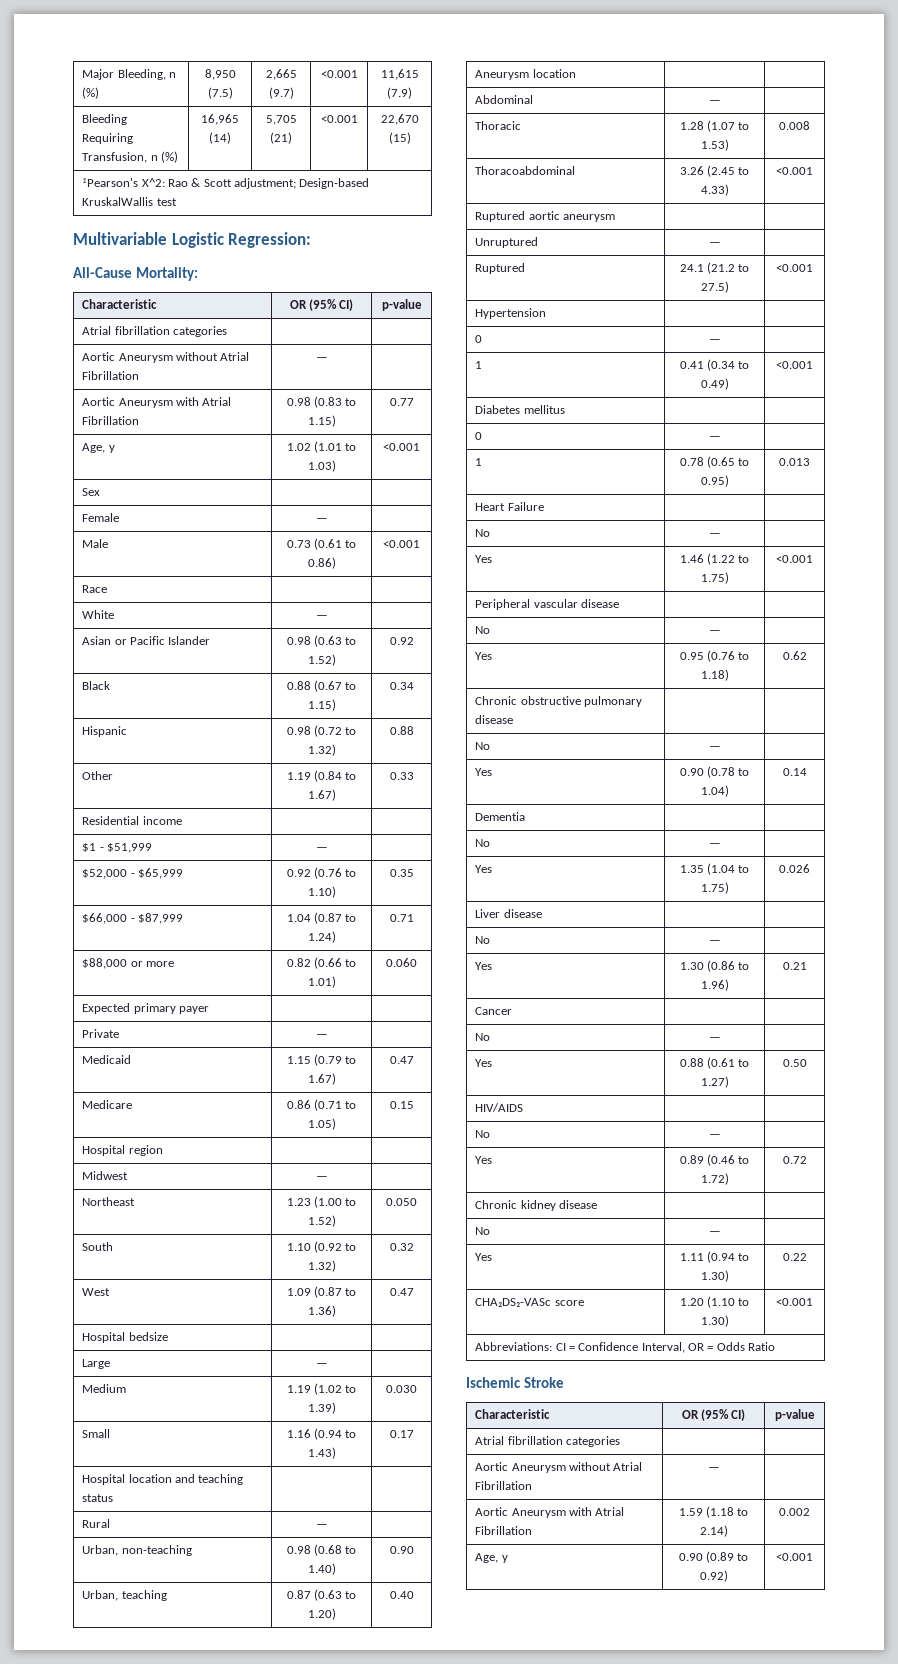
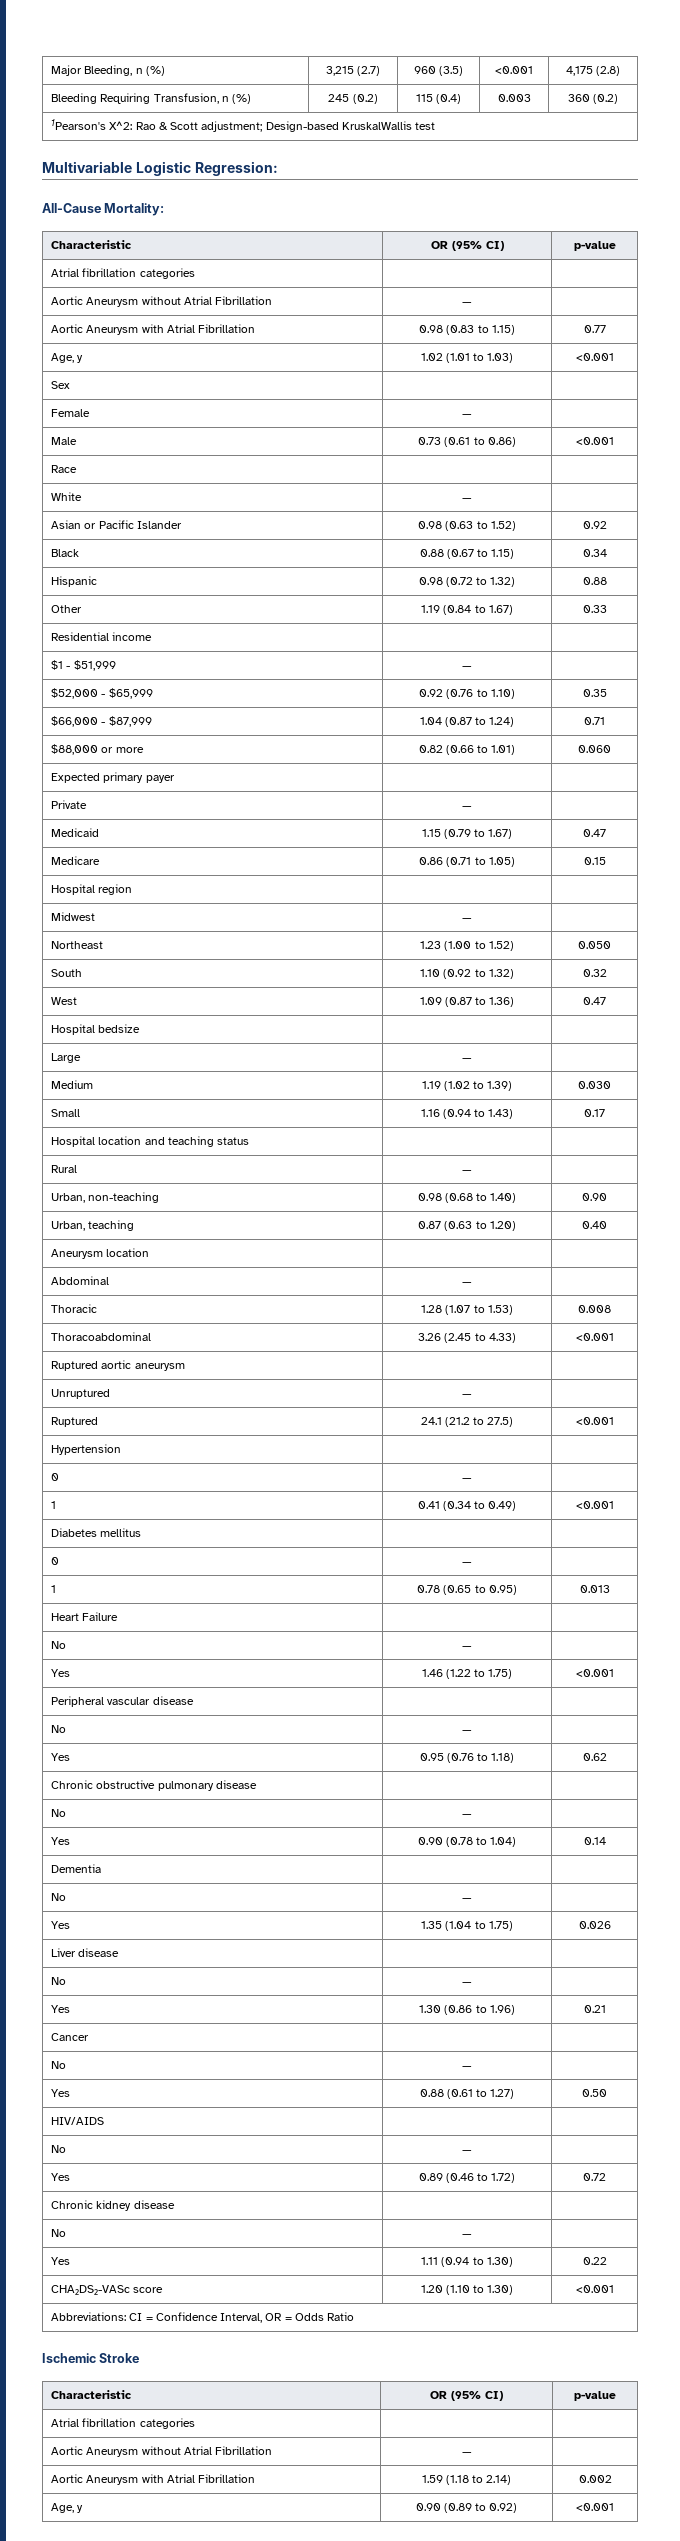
[204,69,236,80] [207,87,233,99] [265,69,297,80] [268,87,294,99] [320,70,358,78] [380,69,419,80] [387,87,412,99] 8,950 (7.5) | 2,665 (9.7) | <0.001 | 11,615 (7.9) -> [325,66,381,76] [413,66,464,76] [495,66,533,74] [565,66,621,76] 3,215 (2.7) | 960 (3.5) | <0.001 | 4,175 (2.8)
[201,114,239,125] [209,132,231,144] [265,115,297,125] [270,132,292,144] [320,115,358,123] [380,114,419,125] [388,132,411,144] 16,965 (14) | 5,705 (21) | <0.001 | 22,670 (15) -> [328,94,378,104] [415,94,462,104] [497,94,531,102] [567,94,619,104] 245 (0.2) | 115 (0.4) | 0.003 | 360 (0.2)

